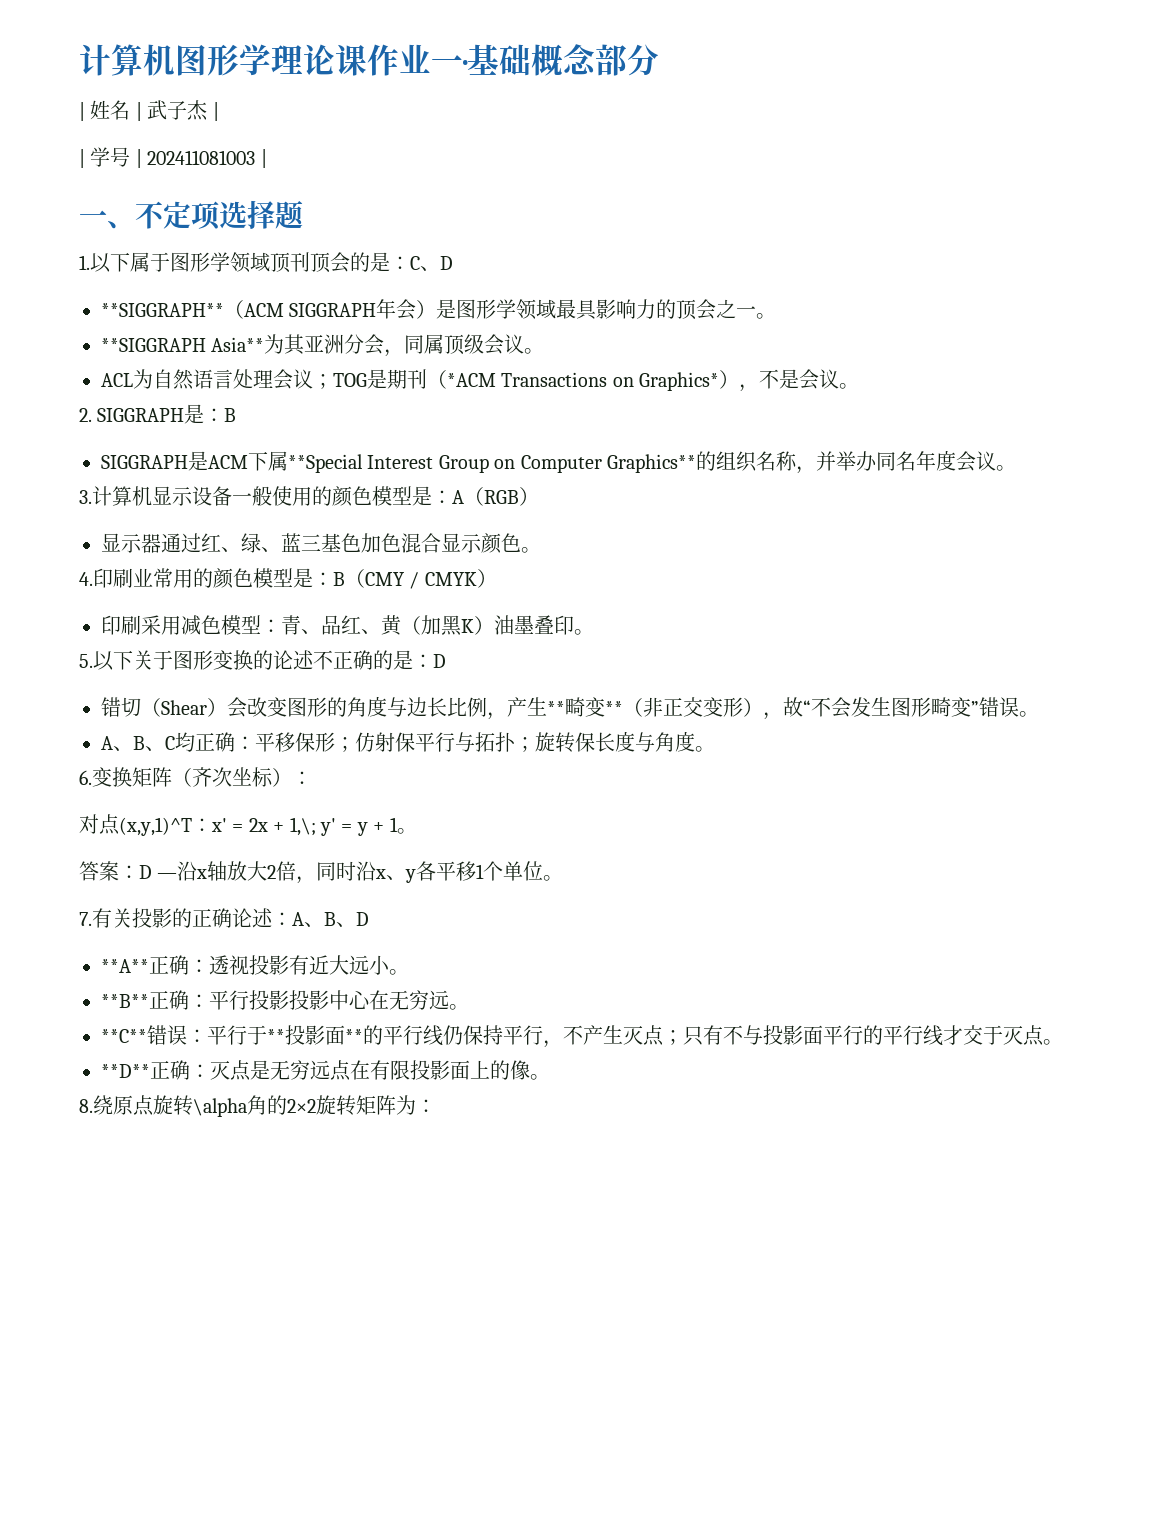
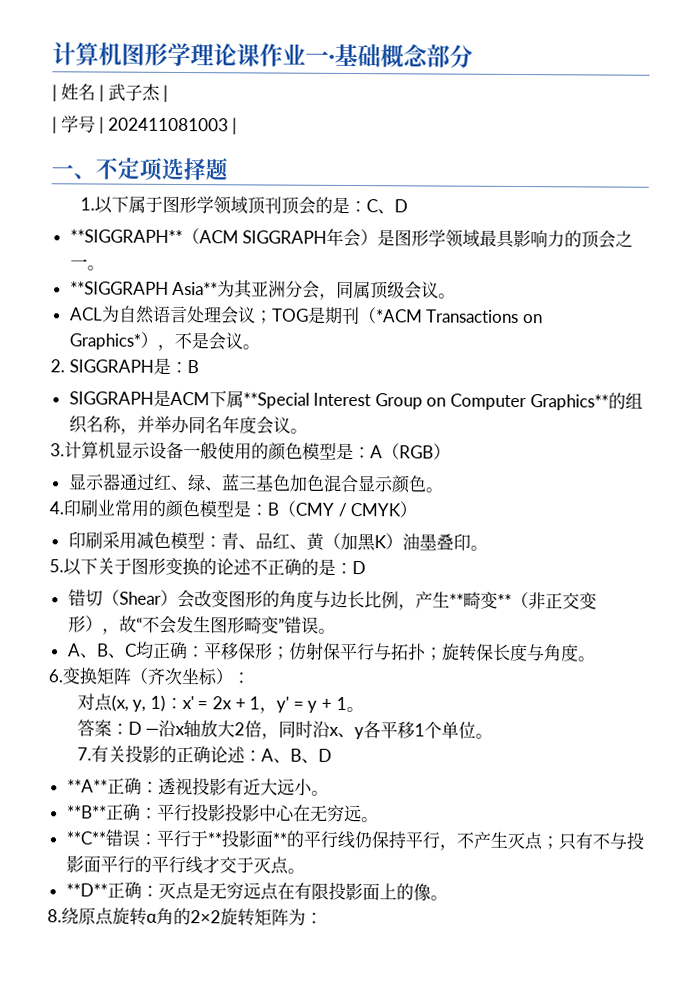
[119,817,192,836] (x,y,1)^T -> [110,694,166,712] (x, y, 1)
[289,817,316,836] 1,\; -> [249,696,278,714] 1，
[193,1098,247,1117] \alpha -> [146,913,157,923] α

